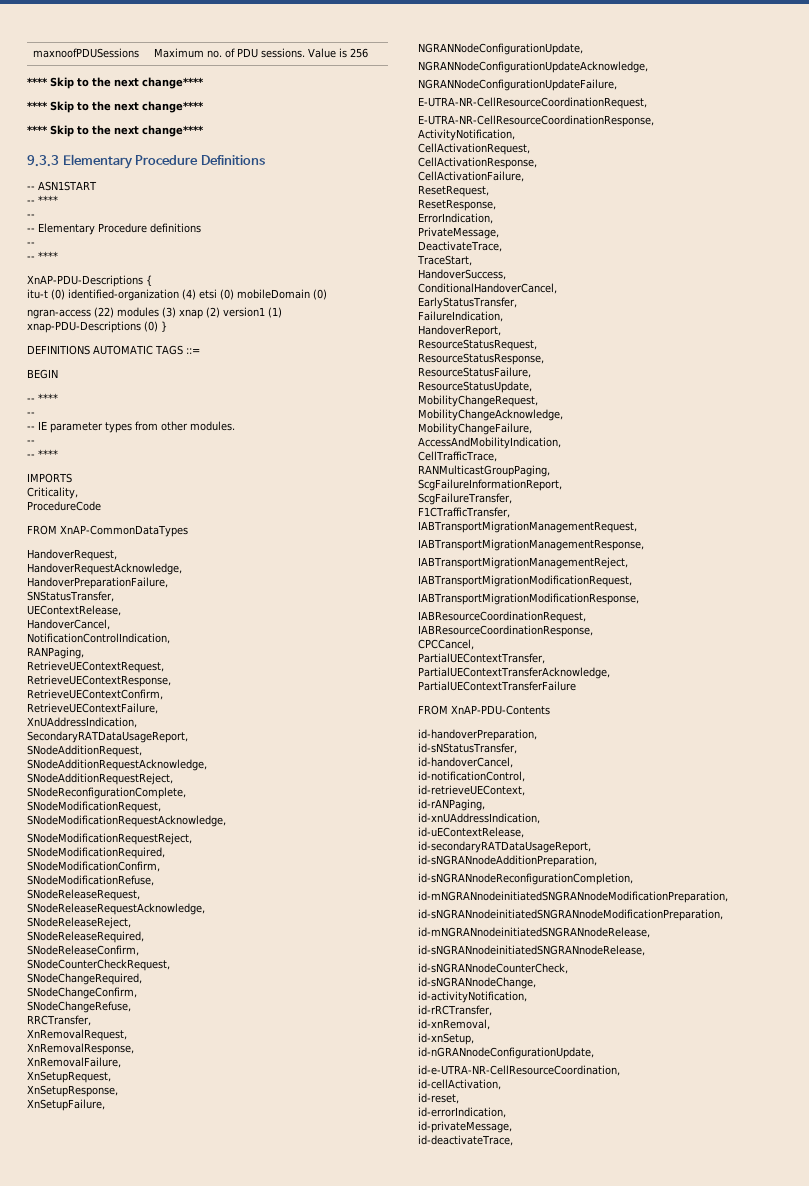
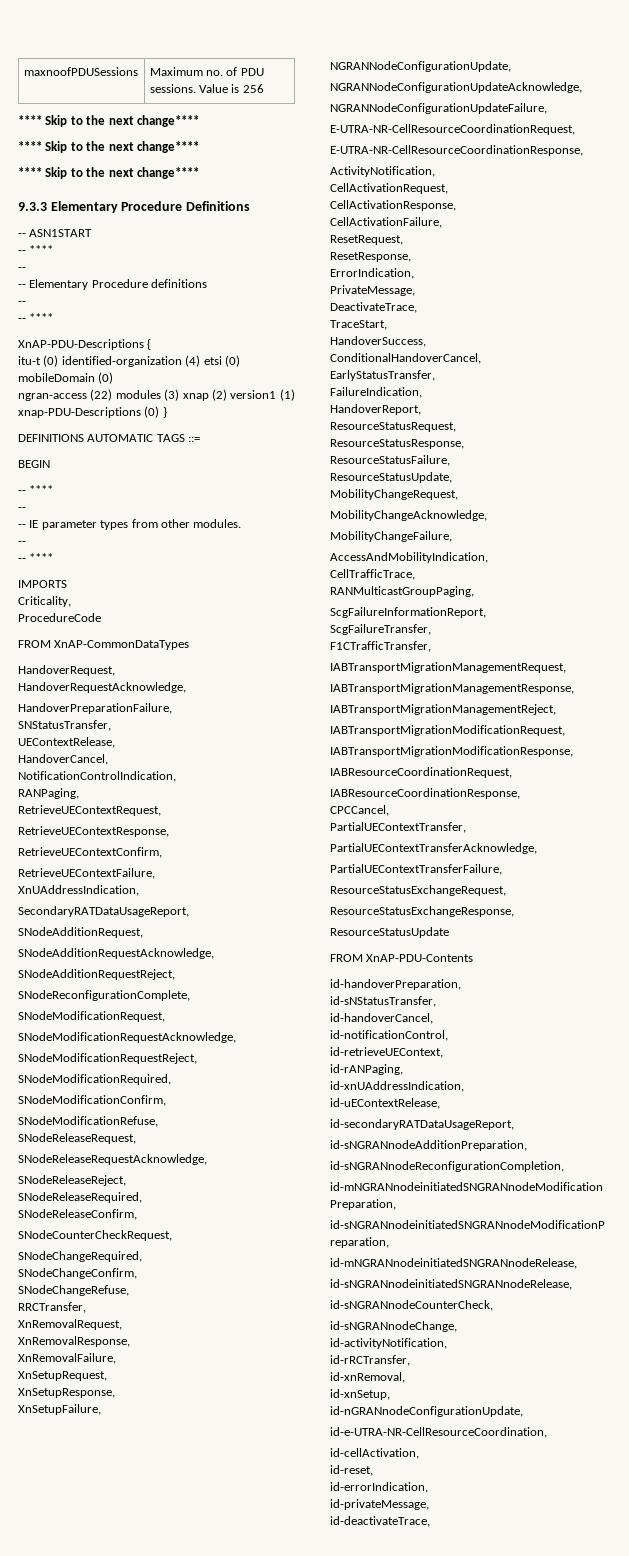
[418,681,576,691] PartialUEContextTransferFailure -> [330,864,502,875] [330,885,506,896] [330,906,514,917] [330,927,449,938] PartialUEContextTransferFailure, // ResourceStatusExchangeRequest, // ResourceStatusExchangeResponse, // ResourceStatusUpdate

